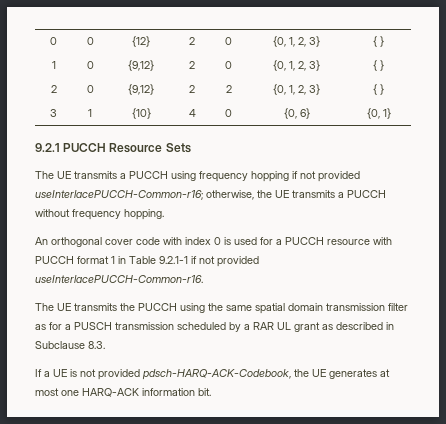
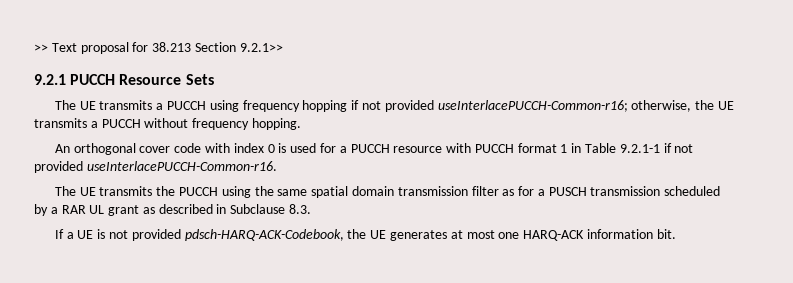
[50,37,57,45] [86,37,94,45] [132,36,150,47] [189,37,195,45] [225,37,232,45] [273,36,320,47] [373,36,384,47] [51,61,56,69] [86,61,94,69] [128,60,154,71] [189,61,195,69] [225,61,232,69] [273,60,320,71] [373,60,384,71] [50,85,57,93] [86,85,94,93] [128,84,154,95] [189,85,195,93] [225,85,232,93] [273,84,320,95] [373,84,384,95] [50,109,57,117] [88,109,92,117] [131,108,151,119] [188,109,196,117] [225,109,232,117] [283,108,310,119] [366,108,391,119] 0 | 0 | {12} | 2 | 0 | {0, 1, 2, 3} | { } // 1 | 0 | {9,12} | 2 | 0 | {0, 1, 2, 3} | { } // 2 | 0 | {9,12} | 2 | 2 | {0, 1, 2, 3} | { } // 3 | 1 | {10} | 4 | 0 | {0, 6} | {0, 1} -> [34,42,283,54] >> Text proposal for 38.213 Section 9.2.1>>

